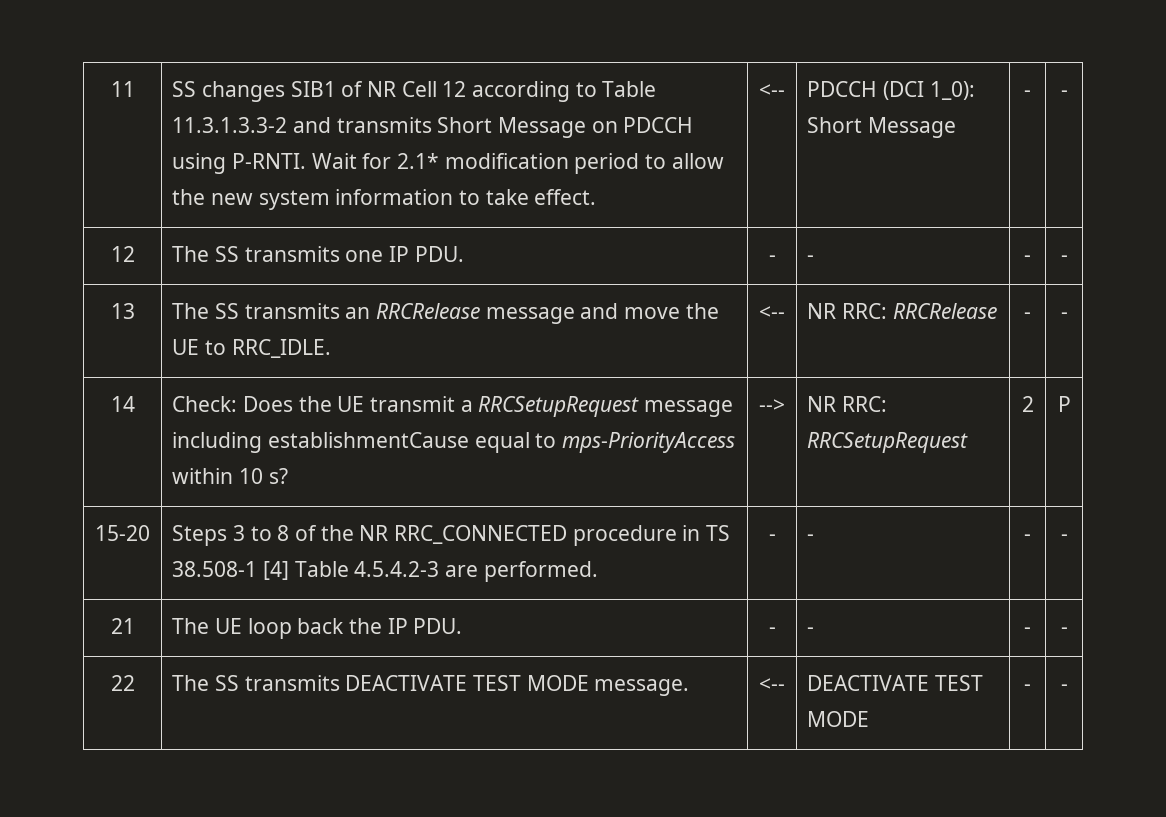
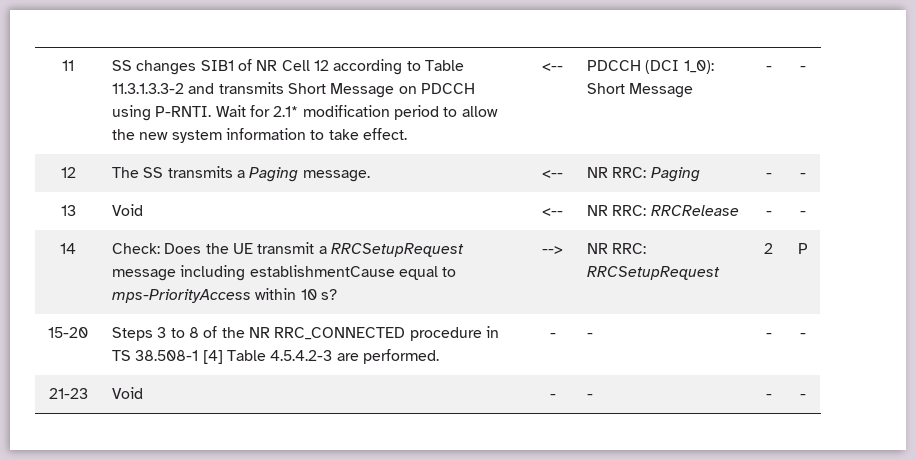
[345,246,464,262] [768,255,776,262] [807,255,815,262] [1024,255,1031,262] [1060,255,1068,262] [110,303,135,319] [172,303,719,324] [172,339,331,358] one IP PDU. | - | - | - | - // 13 | The SS transmits an RRCRelease message and move the UE to RRC_IDLE. -> [237,167,370,182] [542,170,563,178] [587,167,700,182] [765,173,772,178] [800,173,806,178] [60,205,76,216] [112,204,144,216] a Paging message. | <-- | NR RRC: Paging | - | - // 13 | Void
[110,618,135,634] [172,618,463,639] [768,627,776,634] [807,627,815,634] [1024,627,1031,634] [1060,627,1068,634] [110,675,135,691] [172,675,690,696] [759,678,785,691] [807,675,984,691] [807,711,870,727] 21 | The UE loop back the IP PDU. | - | - | - | - // 22 | The SS transmits DEACTIVATE TEST MODE message. | <-- | DEACTIVATE TEST MODE -> [48,388,88,399] [112,387,144,399] [549,394,556,399] [587,394,594,399] 21-23 | Void | - | -

